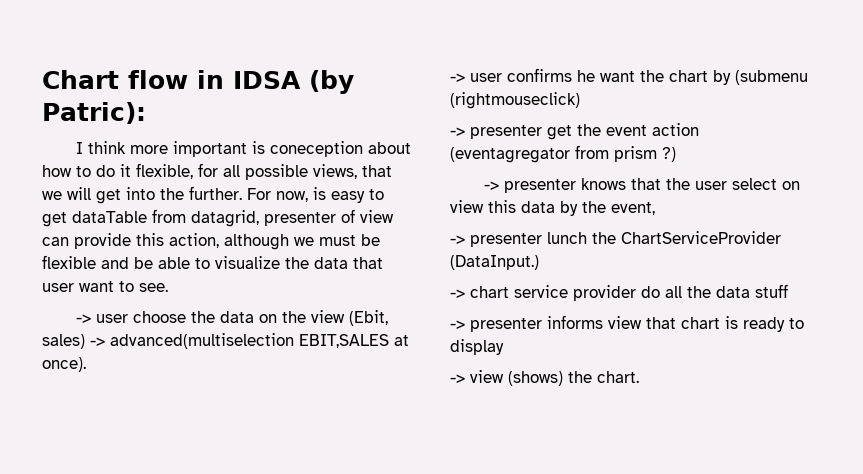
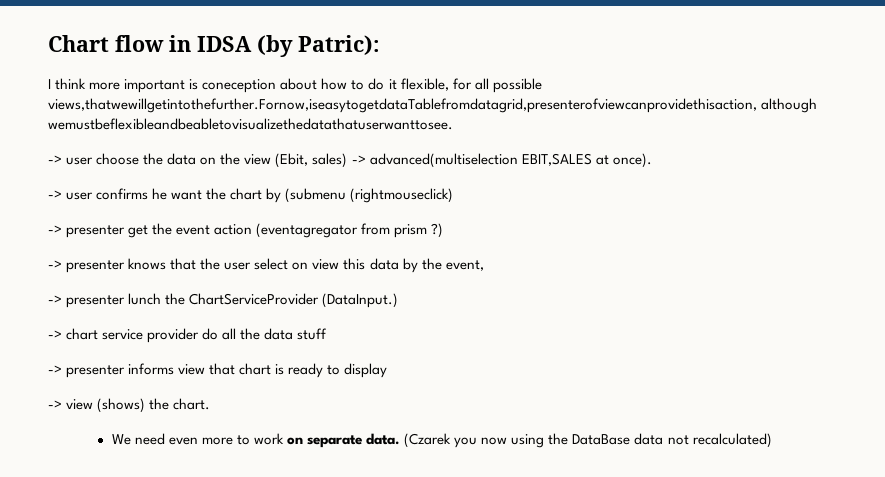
[313,164,392,179] [42,186,384,204] [42,209,394,227] [42,233,380,250] [42,255,383,269] [42,281,168,292] views, that we will get into the further. For now, is easy to get dataTable from datagrid, presenter of view can provide this action, although we must be flexible and be able to visualize the data that user want to see. -> [48,98,818,113] [48,118,453,130] views,thatwewillgetintothefurther.Fornow,iseasytogetdataTablefromdatagrid,presenterofviewcanprovidethisaction, although wemustbeflexibleandbeabletovisualizethedatathatuserwanttosee.
(639, 377) none -> [111,433,772,448] // We need even more to work on separate data. (Czarek you now using the DataBase data not recalculated)

